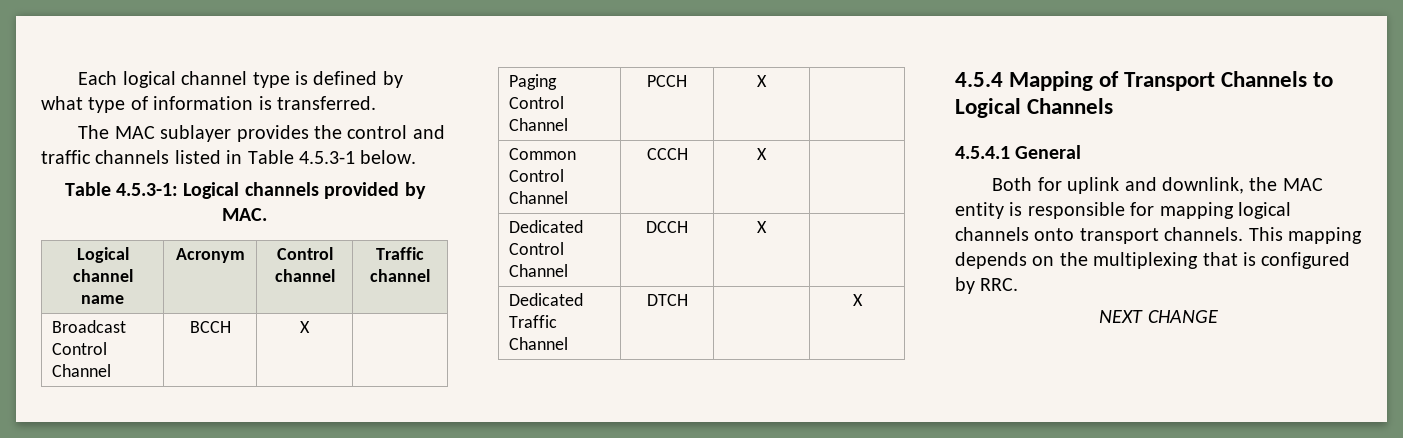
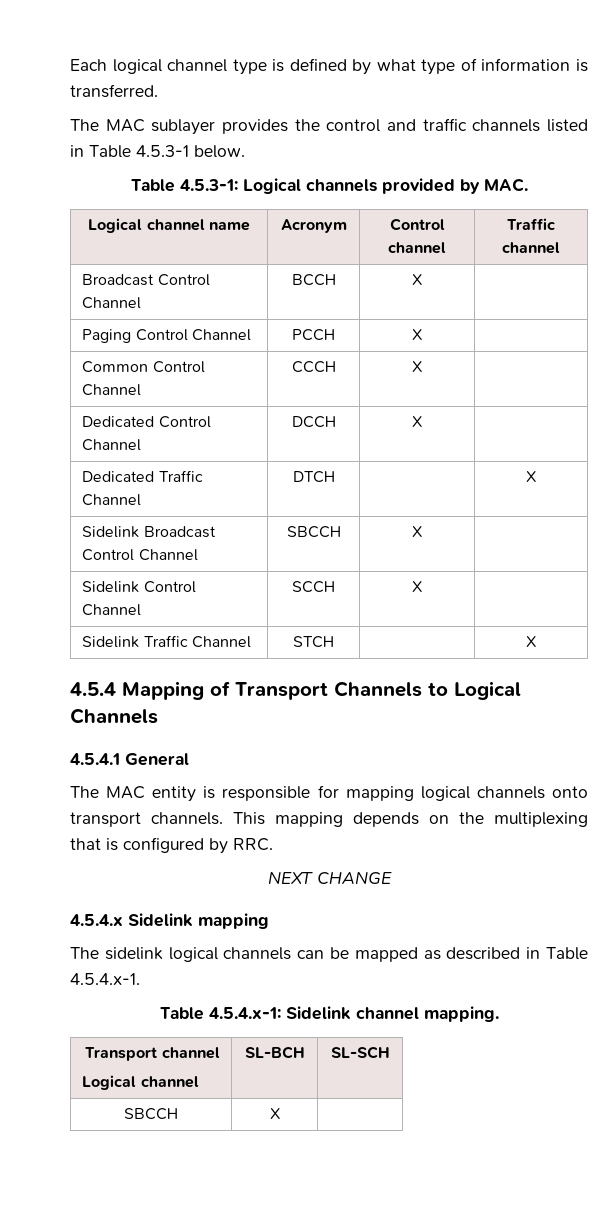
(863, 300) none -> [82,526,216,538] [82,549,198,561] [286,526,341,538] [412,526,423,537] [82,581,196,593] [82,604,142,616] [292,581,335,593] [412,581,423,592] [82,635,252,648] [293,636,334,648] [526,636,537,647] // Sidelink Broadcast Control Channel | SBCCH | X | // Sidelink Control Channel | SCCH | X | // Sidelink Traffic Channel | STCH | | X
[992,177,1278,194] Both for uplink and downlink, the -> [70,786,99,798] The
(1218, 316) none -> [70,913,269,929] [70,947,588,962] [70,973,140,985] [159,1006,499,1022] [85,1047,220,1061] [82,1075,199,1090] [244,1046,305,1059] [330,1046,390,1059] [124,1108,178,1120] [269,1108,281,1119] // 4.5.4.x Sidelink mapping // The sidelink logical channels can be mapped as described in Table 4.5.4.x-1. // Table 4.5.4.x-1: Sidelink channel mapping. // Transport channel // Logical channel | SL-BCH | SL-SCH // SBCCH | X |

